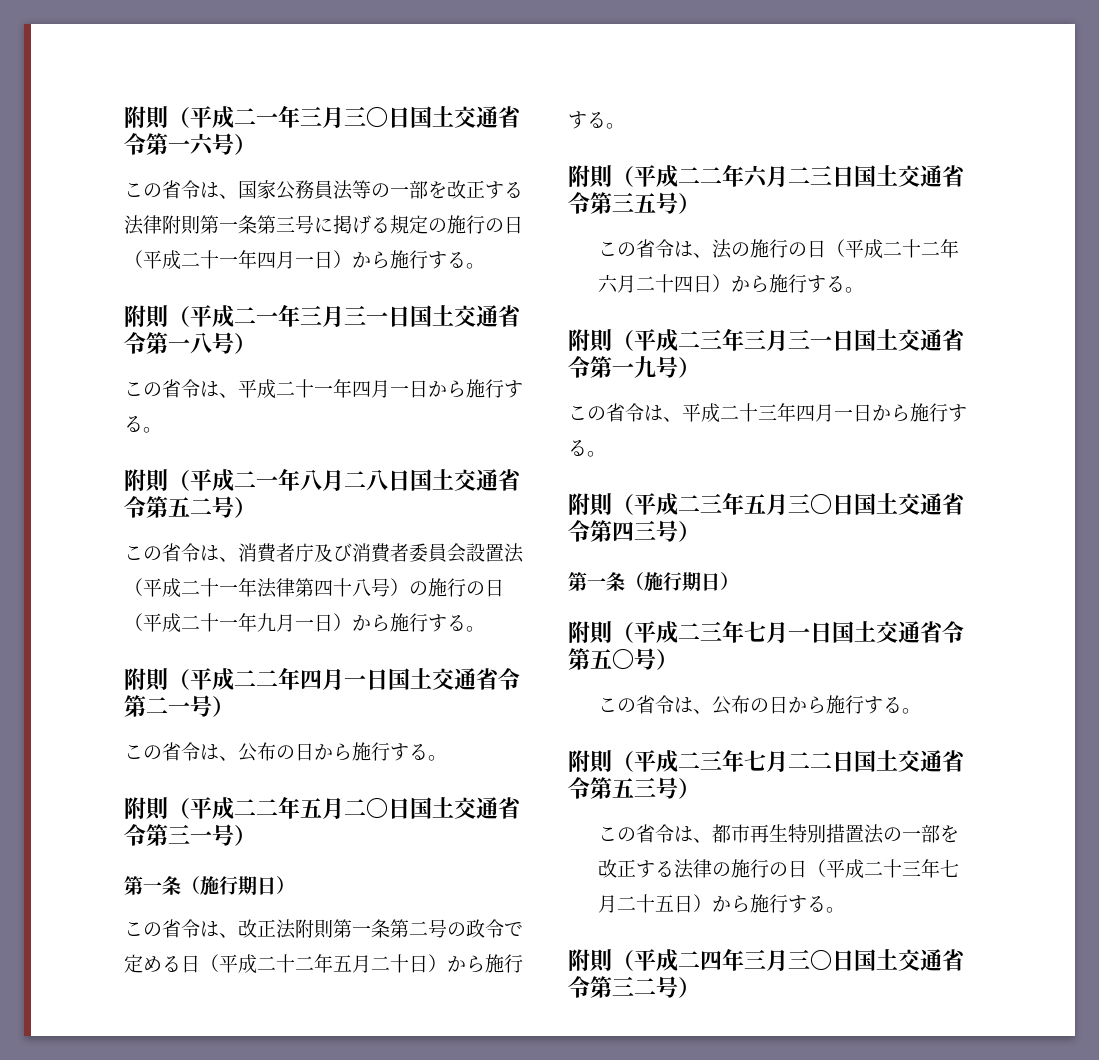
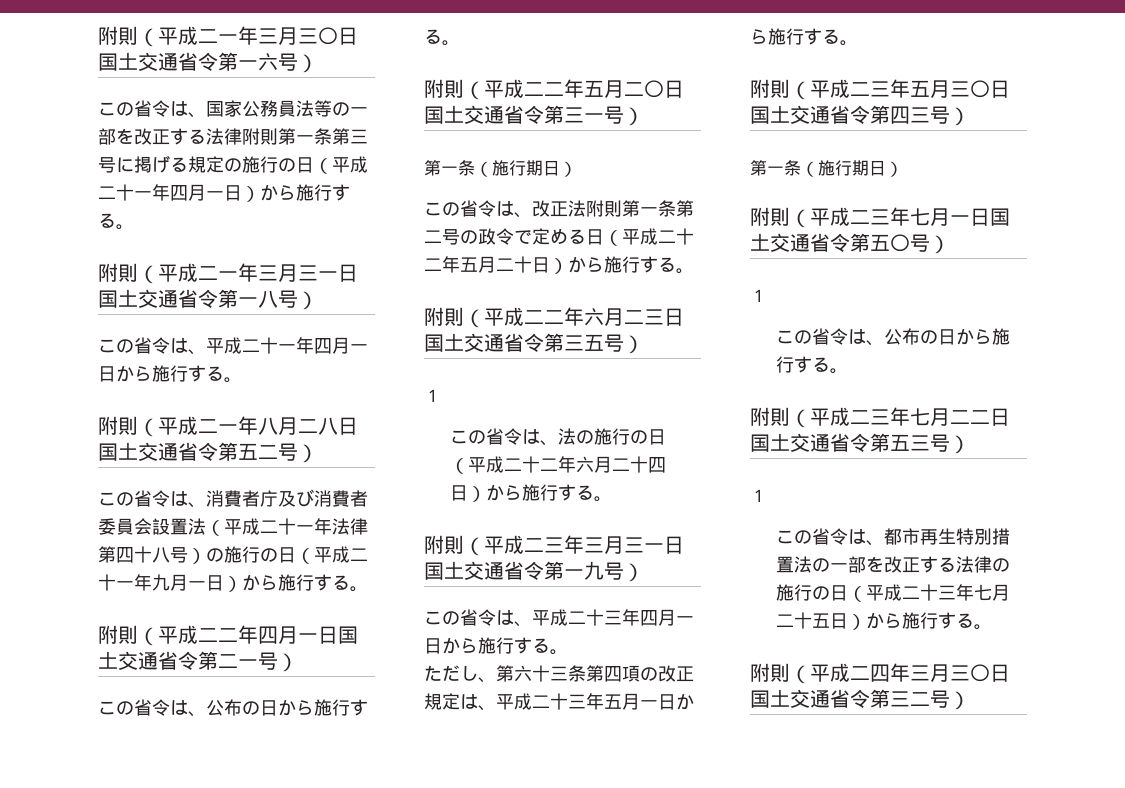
(700, 203) none -> [424,389,441,402] // １
(606, 454) none -> [424,665,694,683] [424,693,694,711] [750,28,858,46] // ただし、第六十三条第四項の改正規定は、平成二十三年五月一日から施行する。
(678, 659) none -> [750,289,767,302] // １
(700, 788) none -> [750,489,767,502] // １

